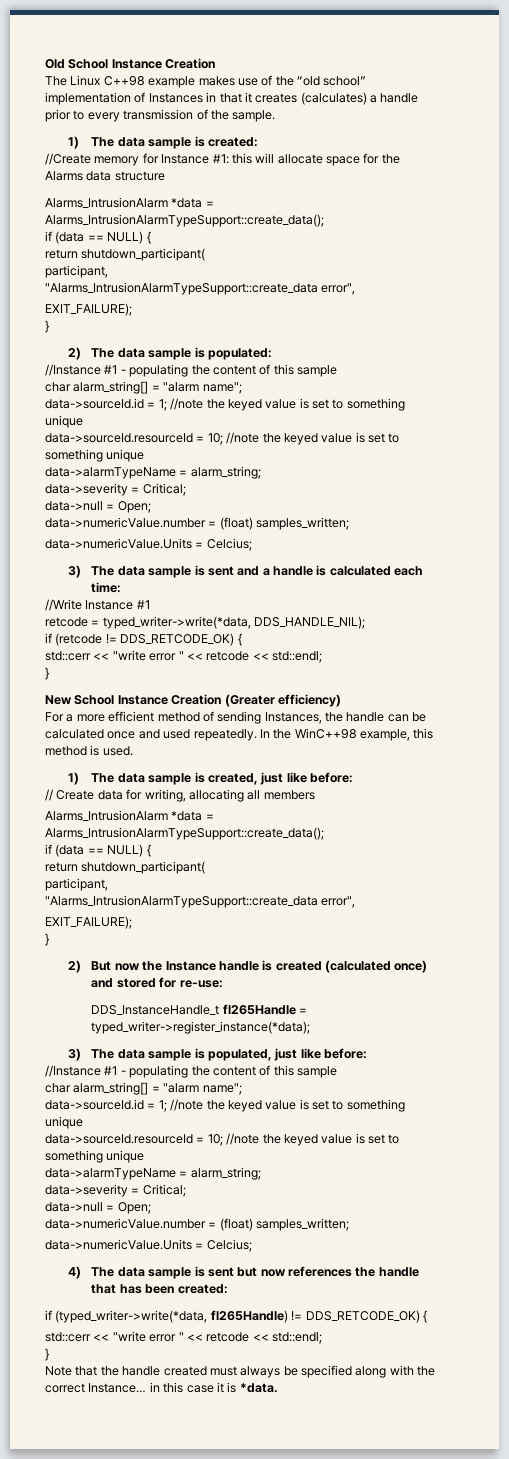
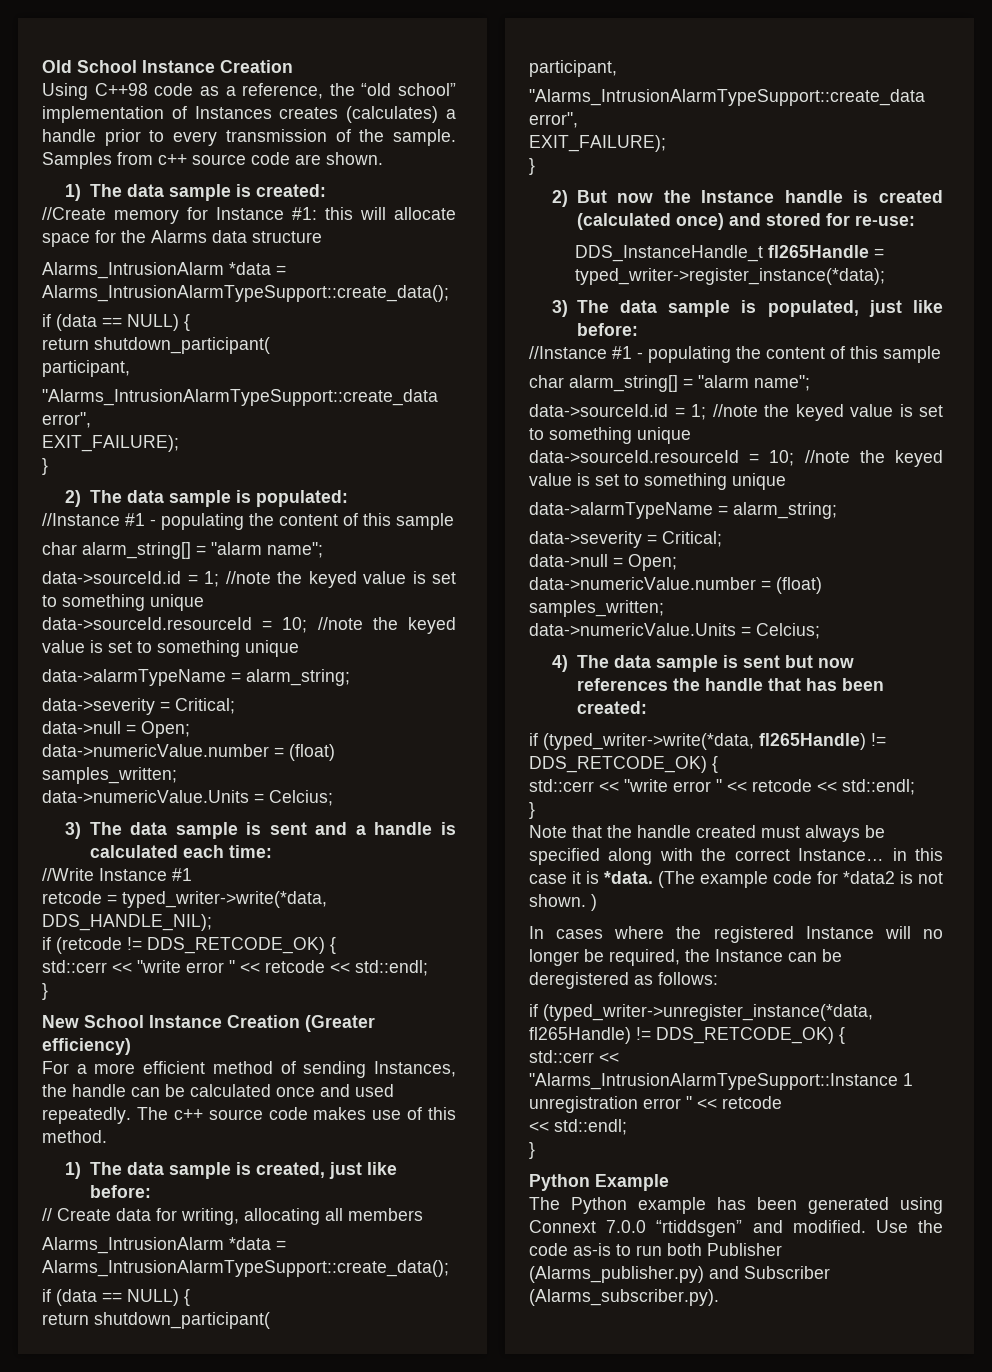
[45,75,273,88] The Linux C++98 example makes use of -> [42,83,324,100] Using C++98 code as a reference,
[206,92,252,103] in that it -> (272, 112) none
(276, 116) none -> [42,152,383,169] Samples from c++ source code are shown.
[259,728,434,741] [45,745,133,756] In the WinC++98 example, this method is used. -> [136,1107,456,1120] [42,1130,107,1143] The c++ source code makes use of this method.
(278, 1388) none -> [658,871,943,888] [529,894,597,911] [529,926,943,943] [529,949,842,966] [529,972,718,989] [529,1004,873,1021] [529,1027,845,1044] [529,1050,619,1063] [529,1073,913,1090] [529,1096,782,1113] [529,1119,627,1135] [529,1142,535,1159] [529,1174,669,1191] [529,1197,943,1214] [529,1220,943,1237] [529,1243,782,1256] [529,1266,830,1283] [529,1289,719,1306] (The example code for *data2 is not shown. ) // In cases where the registered Instance will no longer be required, the Instance can be deregistered as follows: // if (typed_writer->unregister_instance(*data, fl265Handle) != DDS_RETCODE_OK) { // std::cerr << "Alarms_IntrusionAlarmTypeSupport::Instance 1 unregistration error " << retcode // << std::endl; // } // Python Example // The Python example has been generated using Connext 7.0.0 “rtiddsgen” and modified. Use the code as-is to run both Publisher (Alarms_publisher.py) and Subscriber (Alarms_subscriber.py).

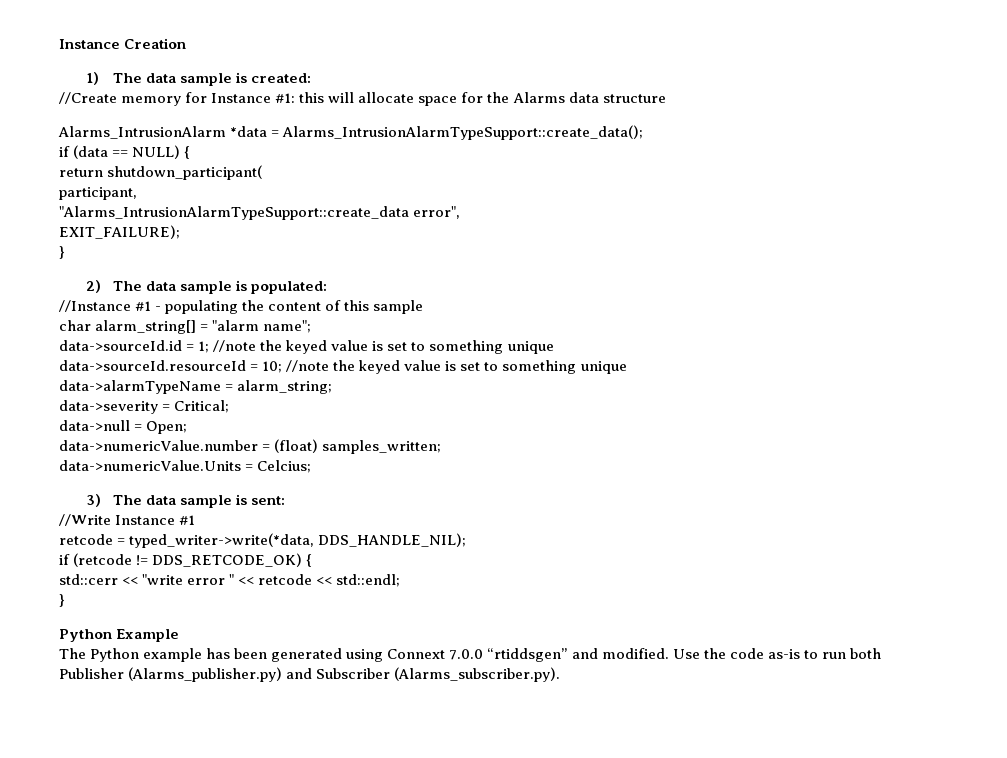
[42,60,293,73] [42,83,456,100] [42,106,457,123] [42,129,457,146] [42,152,383,169] Old School Instance Creation // Using C++98 code as a reference, the “old school” implementation of Instances creates (calculates) a handle prior to every transmission of the sample. Samples from c++ source code are shown. -> [59,38,187,49] Instance Creation
[269,822,456,835] [89,845,272,858] sent and a handle is calculated each time: -> [251,496,286,505] sent:
[42,1015,375,1032] [42,1038,131,1055] [42,1061,456,1078] [42,1084,394,1097] [42,1107,456,1124] [42,1130,107,1143] [64,1162,397,1179] [89,1185,151,1198] [42,1208,423,1225] [42,1237,286,1254] [42,1260,449,1277] [42,1289,190,1306] [42,1312,270,1329] [529,60,617,77] [529,89,925,106] [529,112,578,128] [529,135,666,152] [529,158,535,175] [551,190,943,207] [576,213,915,230] [574,245,884,262] [574,268,885,285] [551,300,943,317] [576,323,638,336] [529,346,941,363] [529,375,810,392] [529,404,943,421] [529,427,691,444] [529,450,943,467] [529,473,786,490] [529,502,837,519] [529,531,722,548] [529,554,677,571] [529,577,822,594] [529,600,664,617] [529,623,820,639] [551,655,854,672] [576,678,884,691] [576,701,647,714] [529,733,886,750] [529,756,718,773] [529,779,915,795] [529,802,535,819] [529,825,885,842] [529,848,943,865] [529,871,943,888] [529,894,597,911] [529,926,943,943] [529,949,842,966] [529,972,718,989] [529,1004,873,1021] [529,1027,845,1044] [529,1050,619,1063] [529,1073,913,1090] [529,1096,782,1113] [529,1119,627,1135] [529,1142,535,1159] // New School Instance Creation (Greater efficiency) // For a more efficient method of sending Instances, the handle can be calculated once and used repeatedly. The c++ source code makes use of this method. // 1) The data sample is created, just like before: // // Create data for writing, allocating all members // Alarms_IntrusionAlarm *data = Alarms_IntrusionAlarmTypeSupport::create_data(); // if (data == NULL) { // return shutdown_participant( // participant, // "Alarms_IntrusionAlarmTypeSupport::create_data error", // EXIT_FAILURE); // } // 2) But now the Instance handle is created (calculated once) and stored for re-use: // DDS_InstanceHandle_t fl265Handle = typed_writer->register_instance(*data); // 3) The data sample is populated, just like before: // //Instance #1 - populating the content of this sample // char alarm_string[] = "alarm name"; // data->sourceId.id = 1; //note the keyed value is set to something unique // data->sourceId.resourceId = 10; //note the keyed value is set to something unique // data->alarmTypeName = alarm_string; // data->severity = Critical; // data->null = Open; // data->numericValue.number = (float) samples_written; // data->numericValue.Units = Celcius; // 4) The data sample is sent but now references the handle that has been created: // if (typed_writer->write(*data, fl265Handle) != DDS_RETCODE_OK) { // std::cerr << "write error " << retcode << std::endl; // } // Note that the handle created must always be specified along with the correct Instance… in this case it is *data. (The example code for *data2 is not shown. ) // In cases where the registered Instance will no longer be required, the Instance can be deregistered as follows: // if (typed_writer->unregister_instance(*data, fl265Handle) != DDS_RETCODE_OK) { // std::cerr << "Alarms_IntrusionAlarmTypeSupport::Instance 1 unregistration error " << retcode // << std::endl; // } -> (65, 600) none

